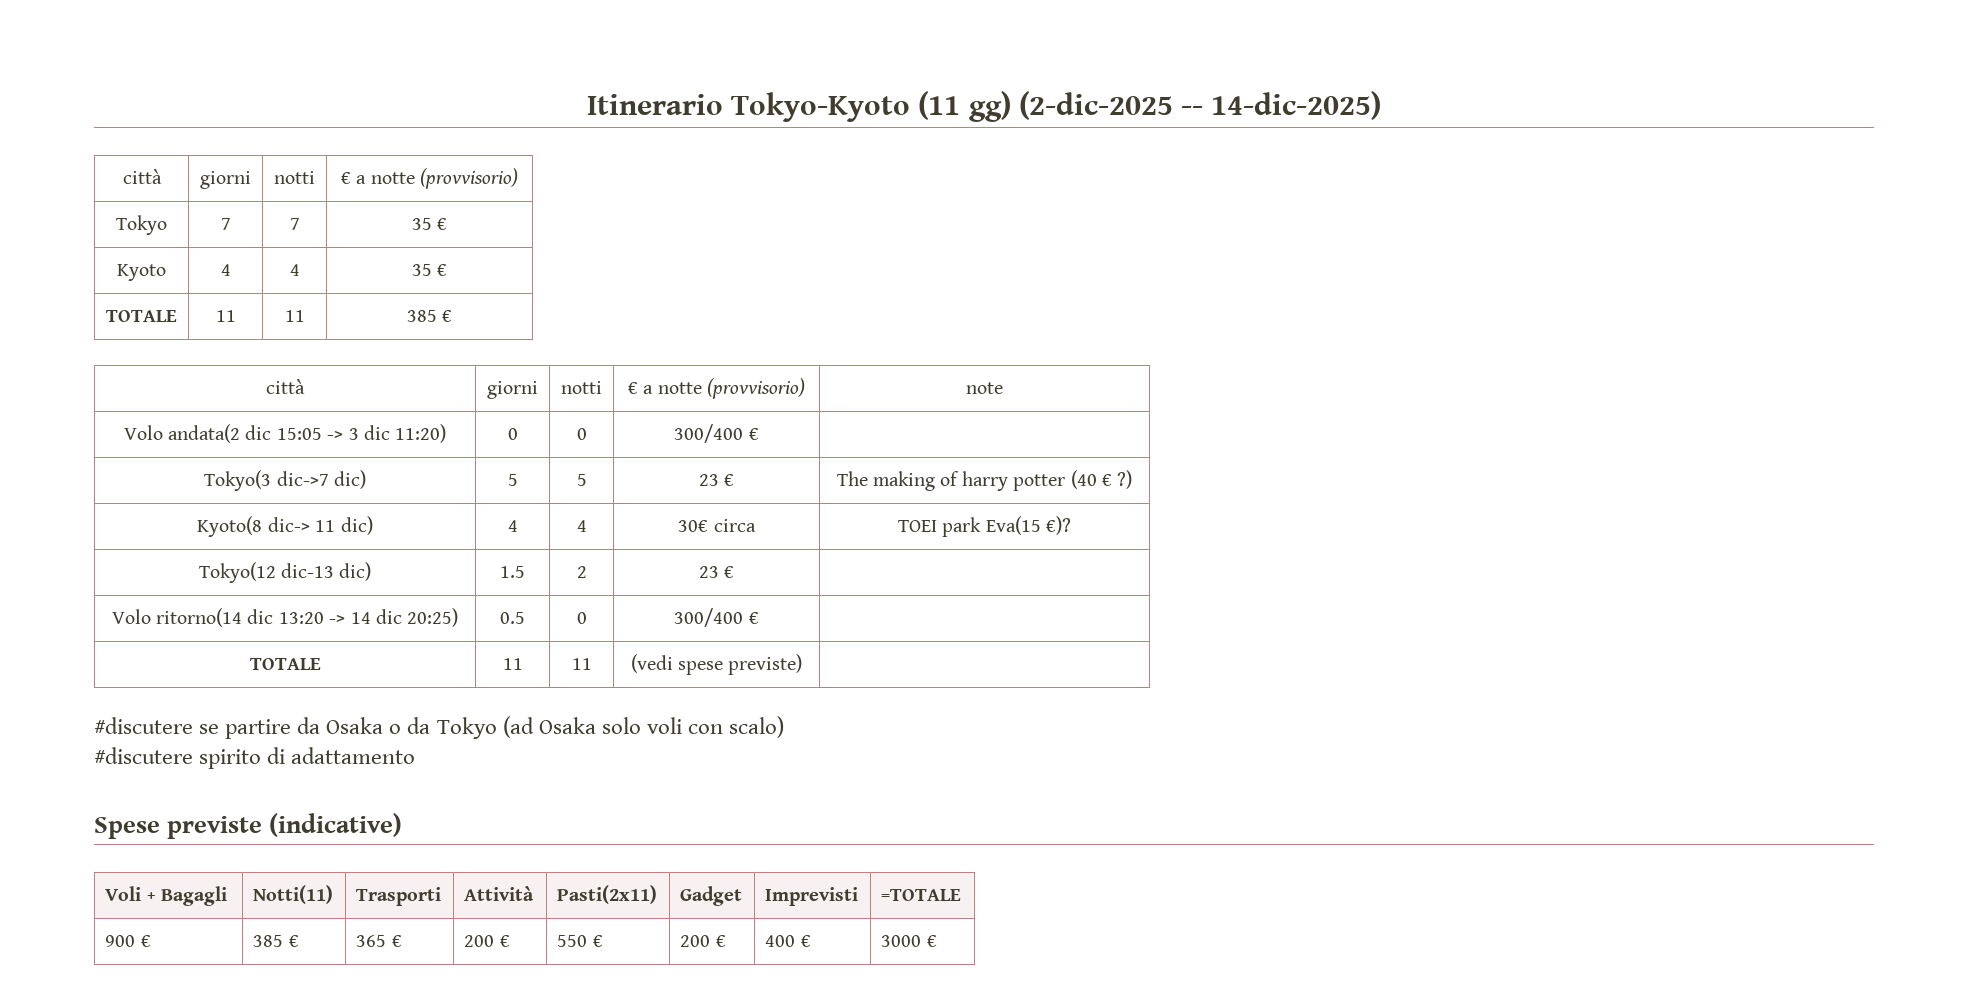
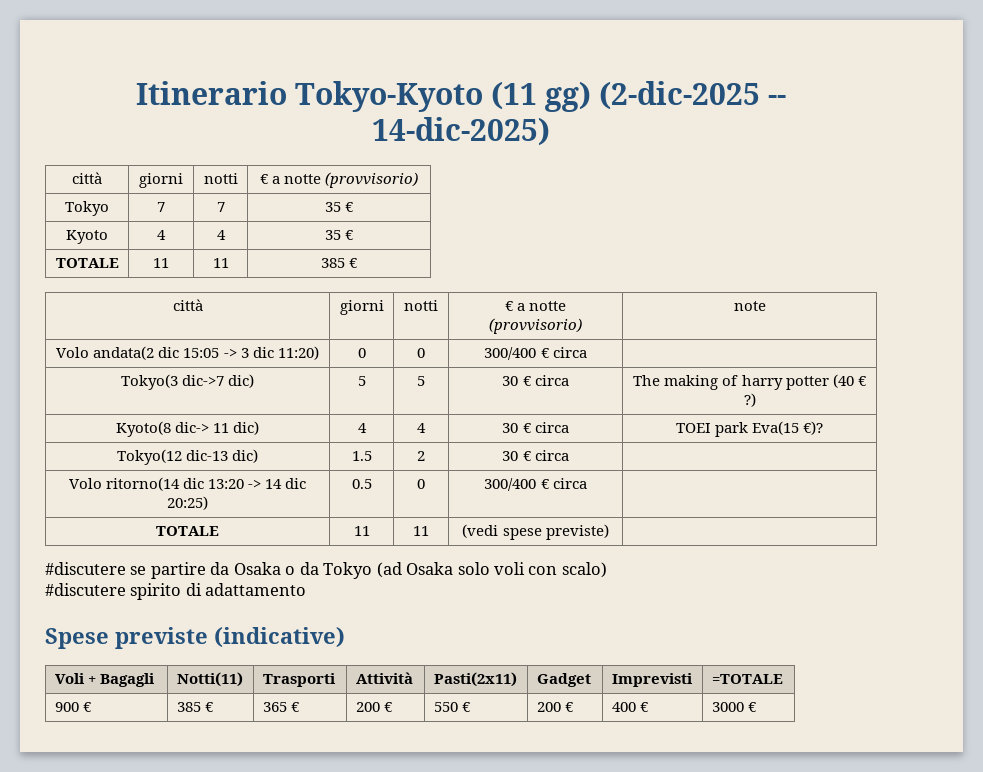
(759, 434) none -> [552,347,587,358] circa
[698,474,735,486] 23 € -> [502,375,569,386] 30 € circa
[678,520,709,532] 30€ -> [502,423,531,433] 30 €
[698,566,735,578] 23 € -> [502,450,569,461] 30 € circa
(759, 618) none -> [552,478,587,489] circa

